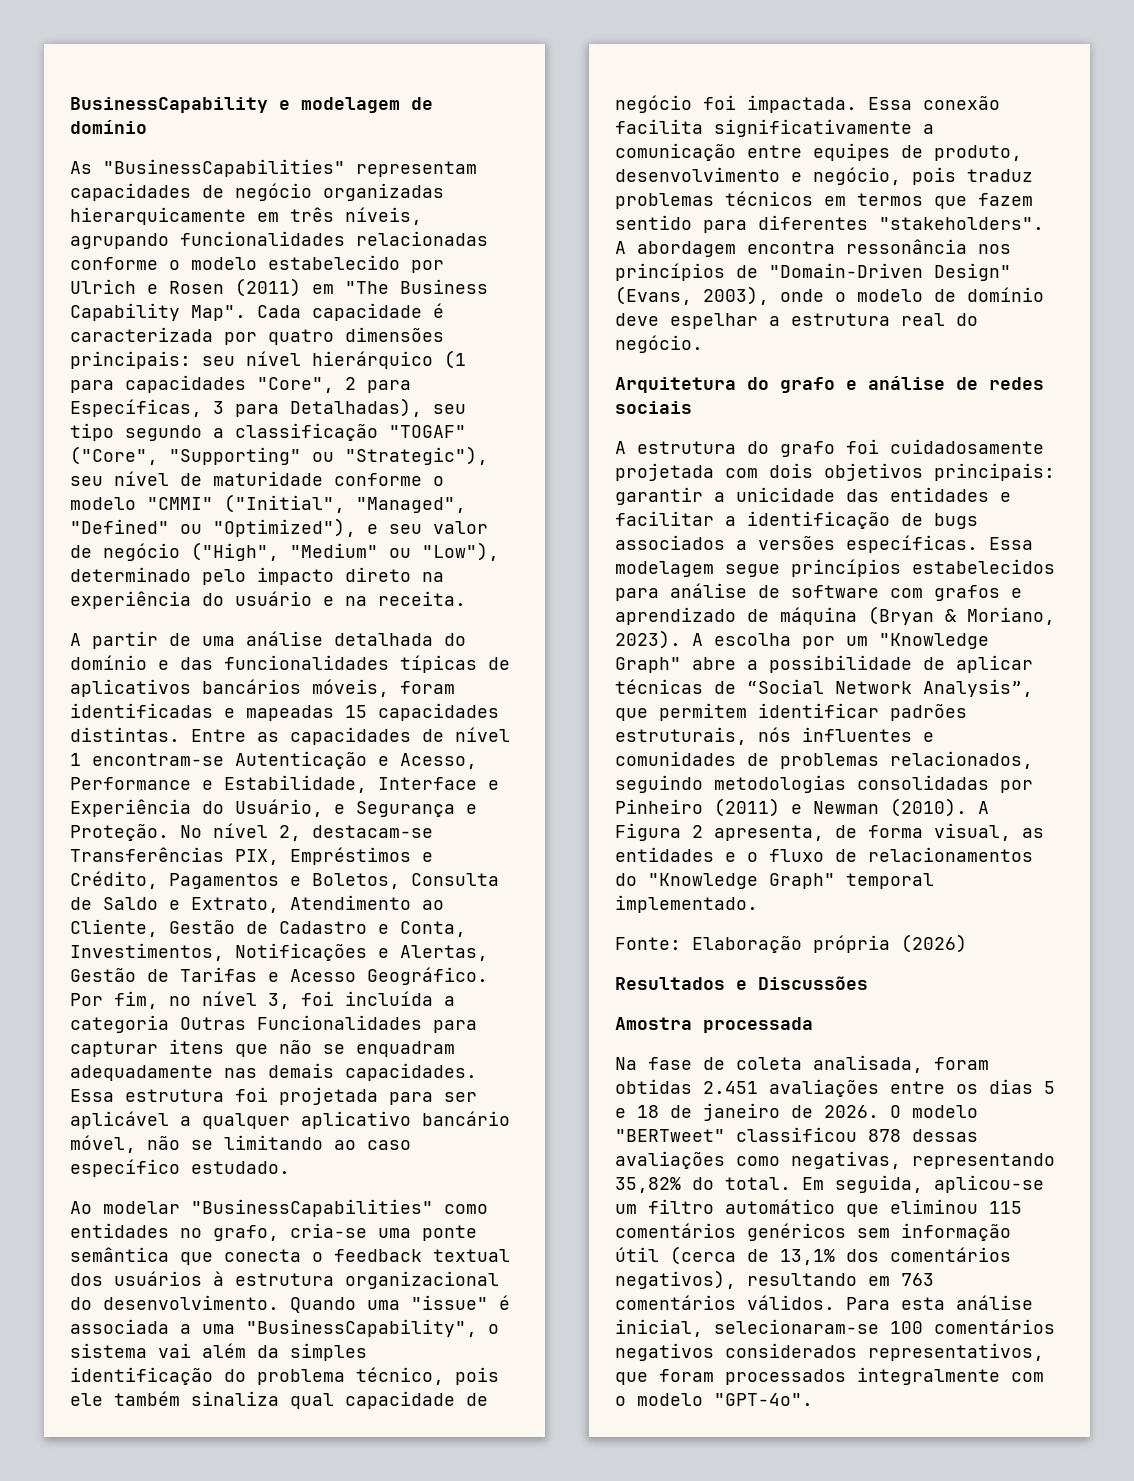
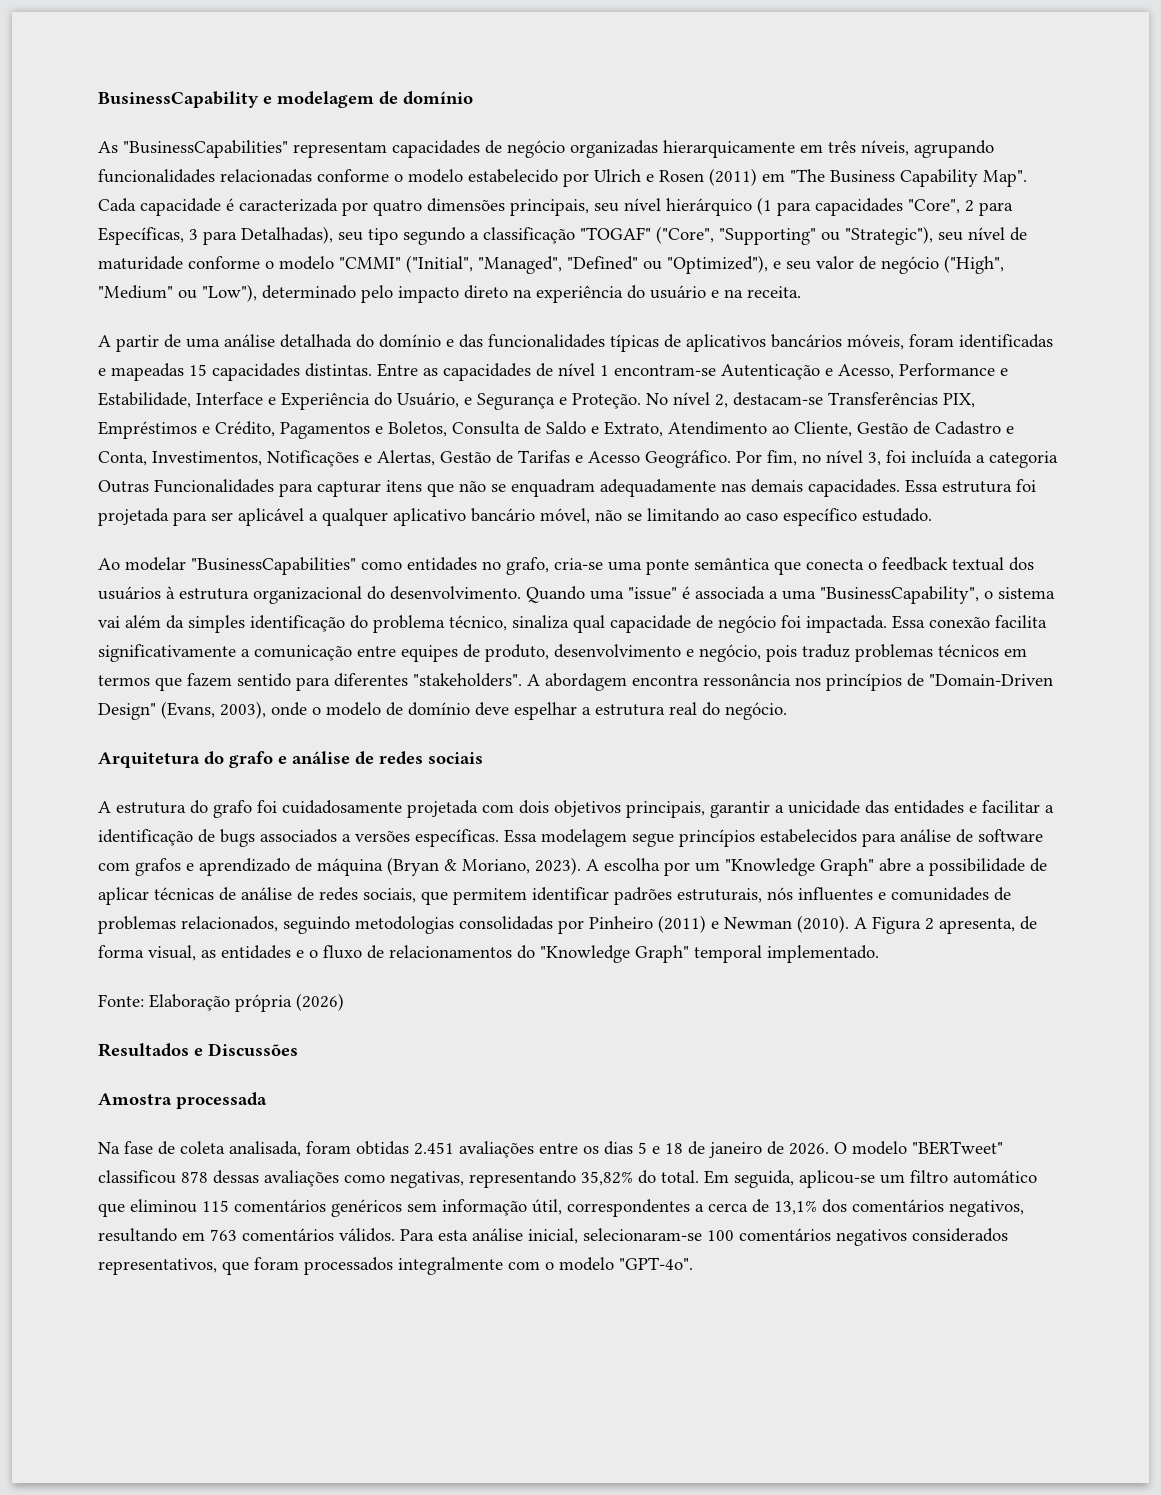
[70,351,191,369] principais: -> [510,199,589,216] principais,
[455,1367,499,1385] [70,1391,180,1406] pois ele também -> (507, 623) none
[934,463,1055,481] principais: -> [626,801,705,818] principais,
[747,679,1033,697] “Social Network Analysis”, -> [241,887,416,903] análise de redes sociais,
[615,1246,736,1265] útil (cerca -> [532,1199,748,1217] útil, correspondentes a cerca
[615,1270,736,1289] negativos), -> [949,1200,1024,1217] negativos,

